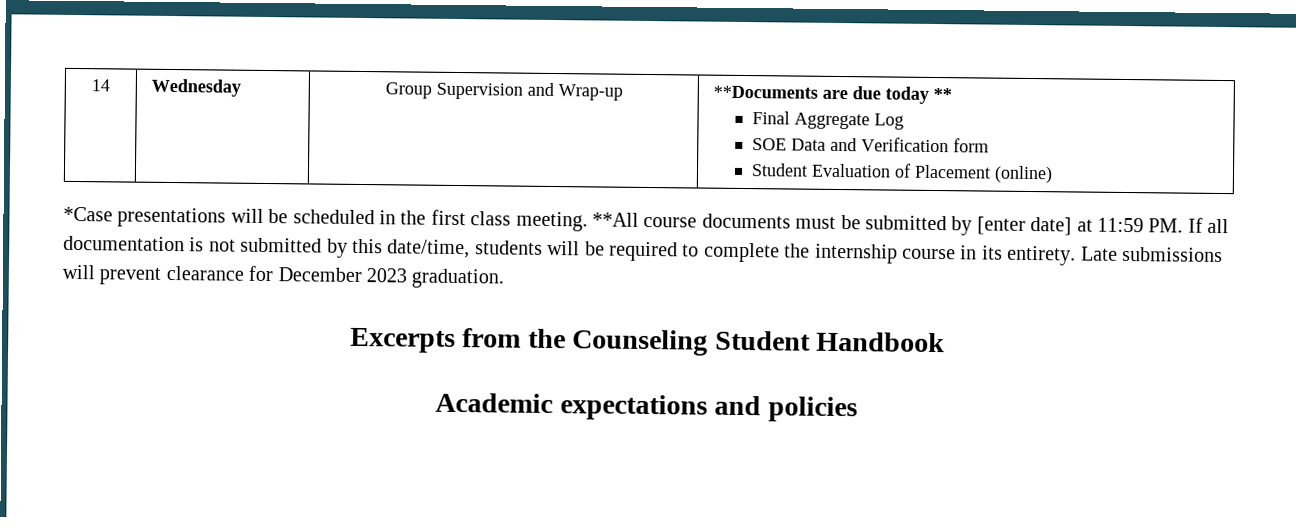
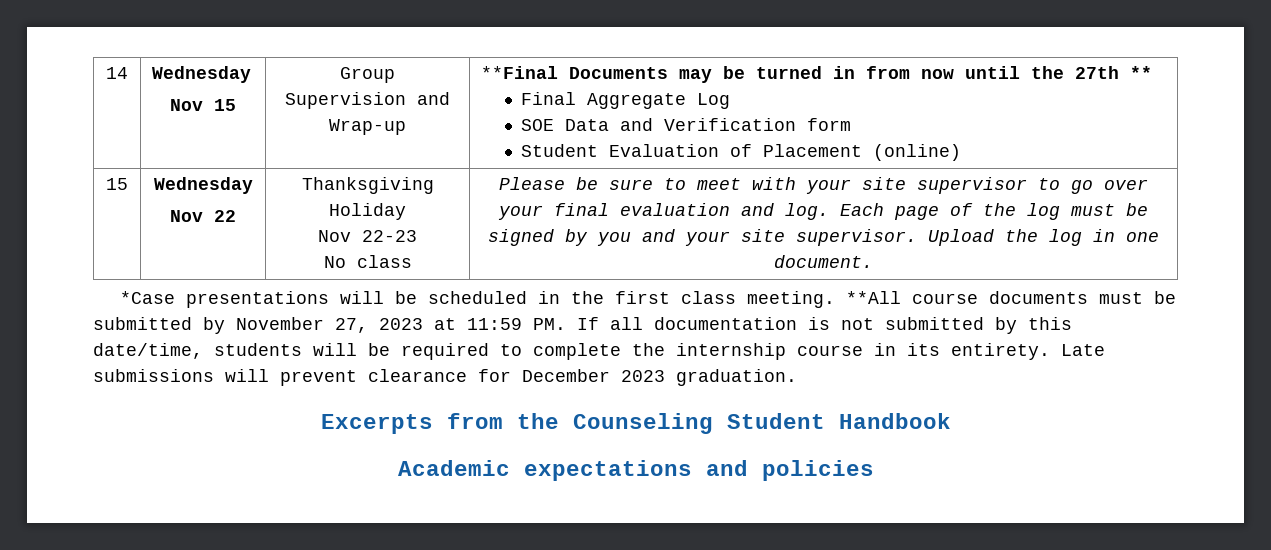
(241, 87) none -> [170,99,236,111] // Nov 15
[712,85,929,104] **Documents are due today -> [481,66,1120,83] **Final Documents may be turned in from now until the 27th
(1053, 174) none -> [106,178,128,190] [153,177,253,194] [170,210,236,222] [301,177,434,194] [329,203,406,220] [318,230,417,242] [323,255,412,268] [499,177,1148,194] [498,203,1148,220] [488,229,1159,246] [774,255,873,268] // 15 | Wednesday // Nov 22 | Thanksgiving Holiday // Nov 22-23 // No class | Please be sure to meet with your site supervisor to go over your final evaluation and log. Each page of the log must be signed by you and your site supervisor. Upload the log in one document.
[976,216,1073,236] [enter date] -> [236,317,423,333] November 27, 2023

